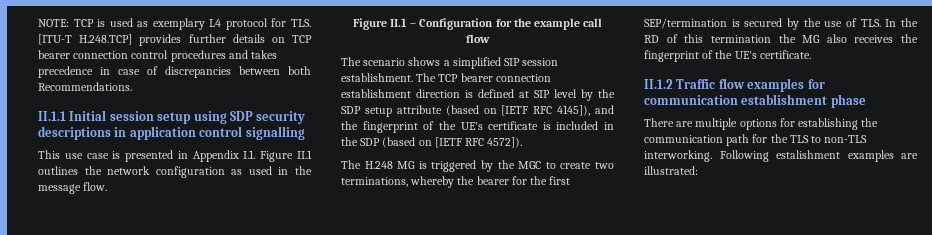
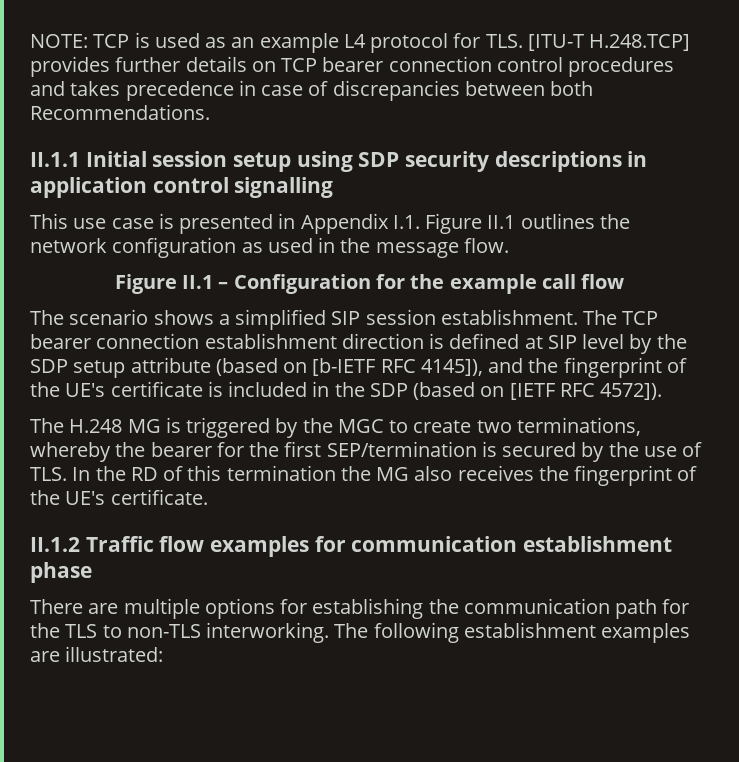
[152,18,205,30] exemplary -> [231,33,339,53] an example
[501,105,529,116] [IETF -> [312,358,376,376] [b-IETF
[719,150,840,162] Following estalishment -> [334,622,596,643] The following establishment

